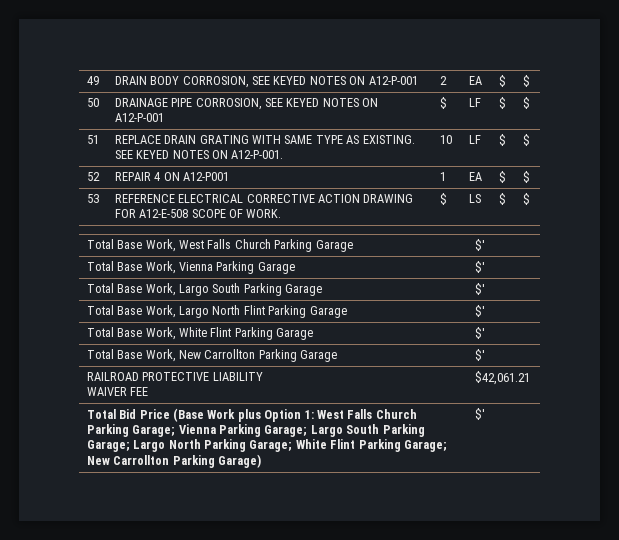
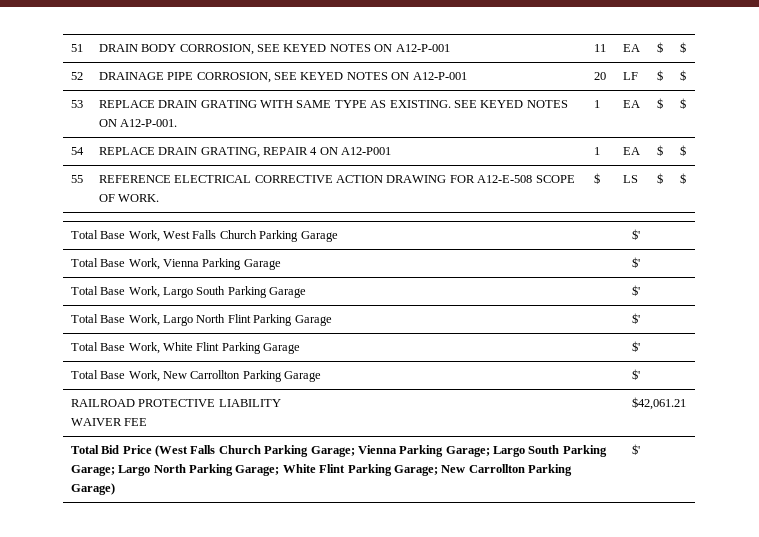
[86,76,99,85] 49 -> [70,44,83,52] 51
[439,76,447,85] [468,76,482,85] [498,75,506,87] [522,75,530,87] [86,98,99,107] 2 | EA | $ | $ // 50 -> [593,44,606,52] [622,44,640,52] [656,42,663,53] [679,42,686,53] [70,72,83,80] 11 | EA | $ | $ // 52
[439,97,447,109] [468,98,481,107] [498,97,506,109] [522,97,530,109] [86,135,99,144] $ | LF | $ | $ // 51 -> [593,72,606,80] [622,72,638,80] [656,70,663,81] [679,70,686,81] [70,100,83,108] 20 | LF | $ | $ // 53
[439,135,452,144] [468,135,481,144] [498,134,506,146] [522,134,530,146] [86,172,100,181] 10 | LF | $ | $ // 52 | -> [593,100,600,108] [622,100,640,108] [656,98,663,109] [679,98,686,109] [70,147,84,155] [98,147,260,158] 1 | EA | $ | $ // 54 | REPLACE DRAIN GRATING,
[86,194,99,203] 53 -> [70,175,83,183] 55
[173,408,344,422] (Base Work plus Option 1: West -> [155,445,189,457] (West

